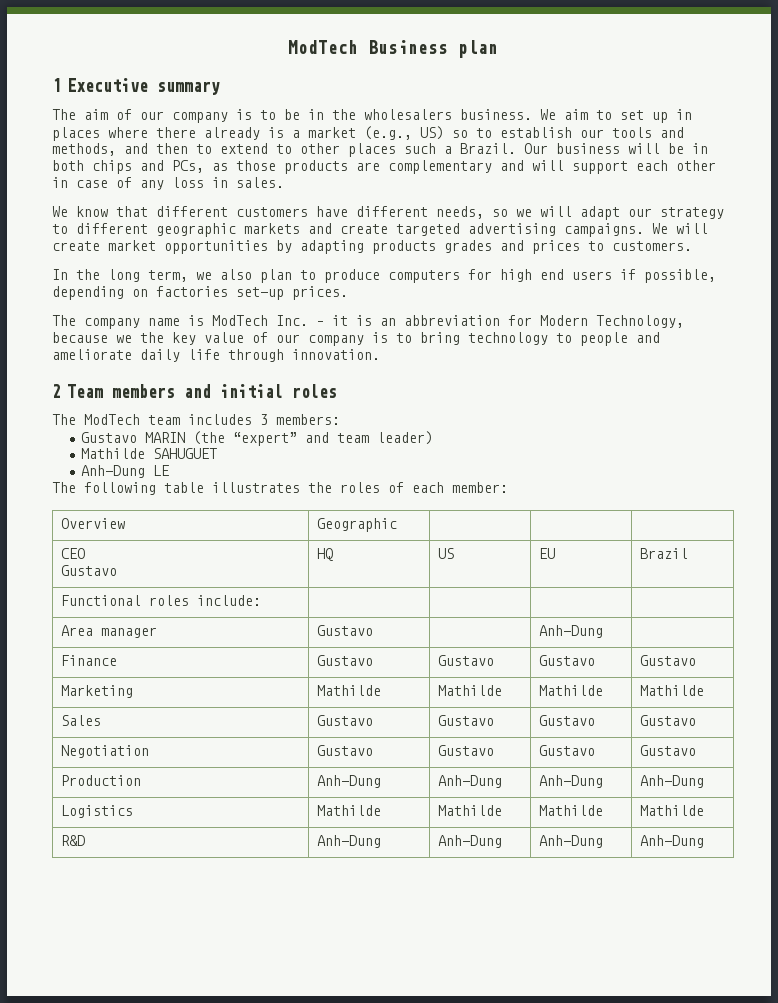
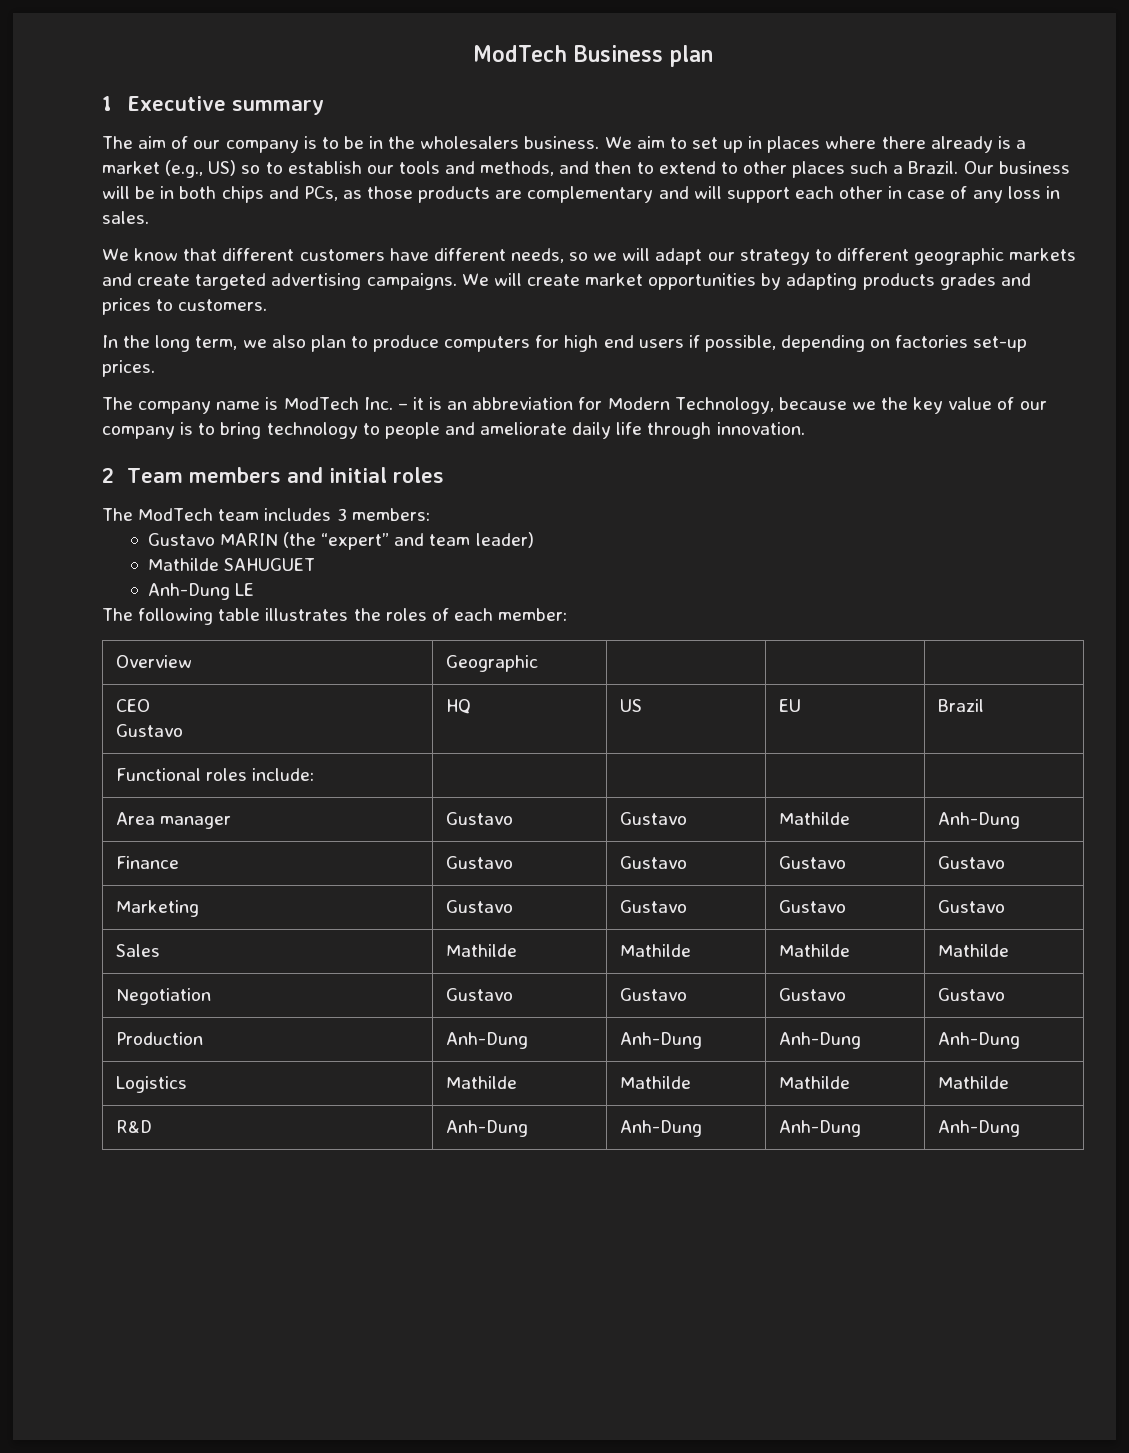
[539,625,604,638] | Anh-Dung | -> [619,812,687,825] [778,812,850,825] [937,812,1020,829] Gustavo | Mathilde | Anh-Dung
[317,685,382,696] [438,685,503,696] [539,685,604,696] [640,685,705,696] [61,715,102,726] [317,715,374,726] [438,715,495,726] [539,715,596,726] [640,715,697,726] | Mathilde | Mathilde | Mathilde | Mathilde // Sales | Gustavo | Gustavo | Gustavo | Gustavo -> [445,900,513,913] [619,900,687,913] [778,900,846,913] [937,900,1005,913] [115,944,160,957] [445,944,517,957] [619,944,691,957] [778,944,850,957] [937,944,1009,957] | Gustavo | Gustavo | Gustavo | Gustavo // Sales | Mathilde | Mathilde | Mathilde | Mathilde

